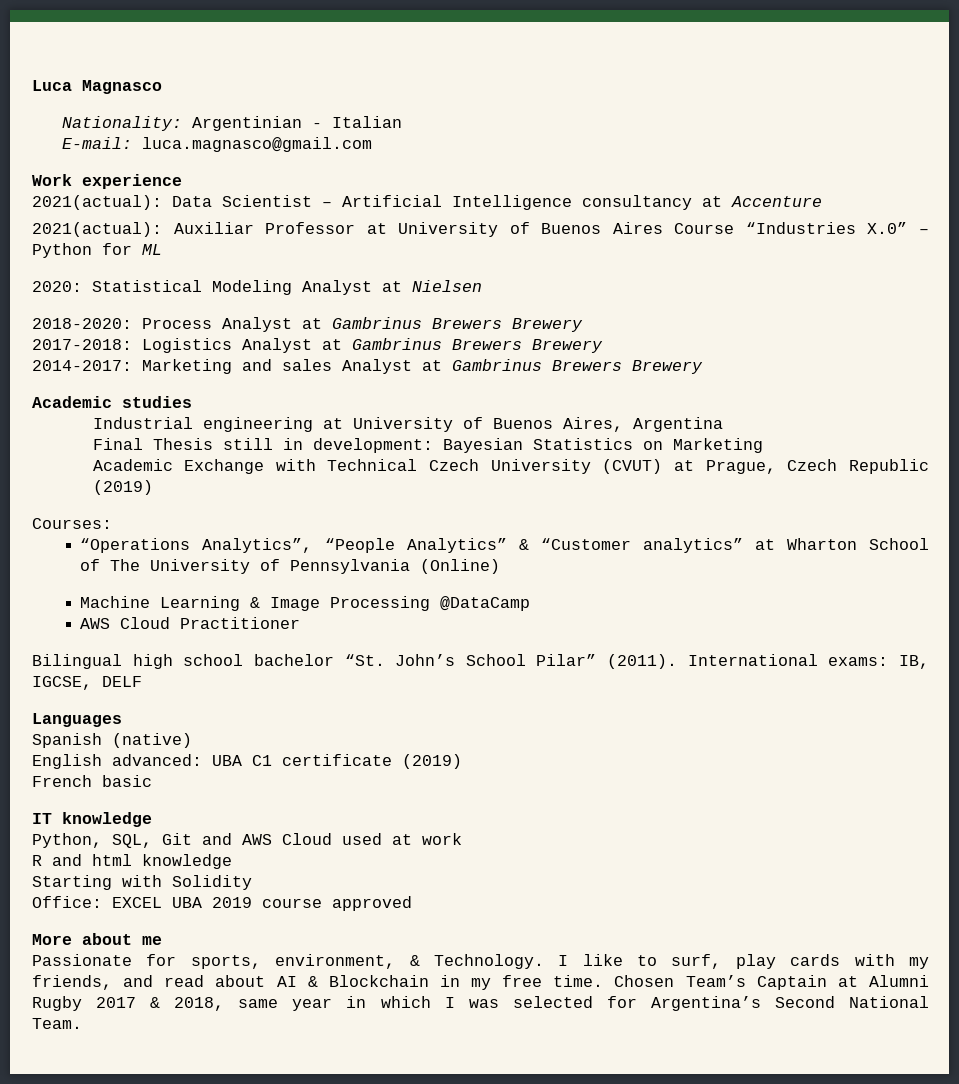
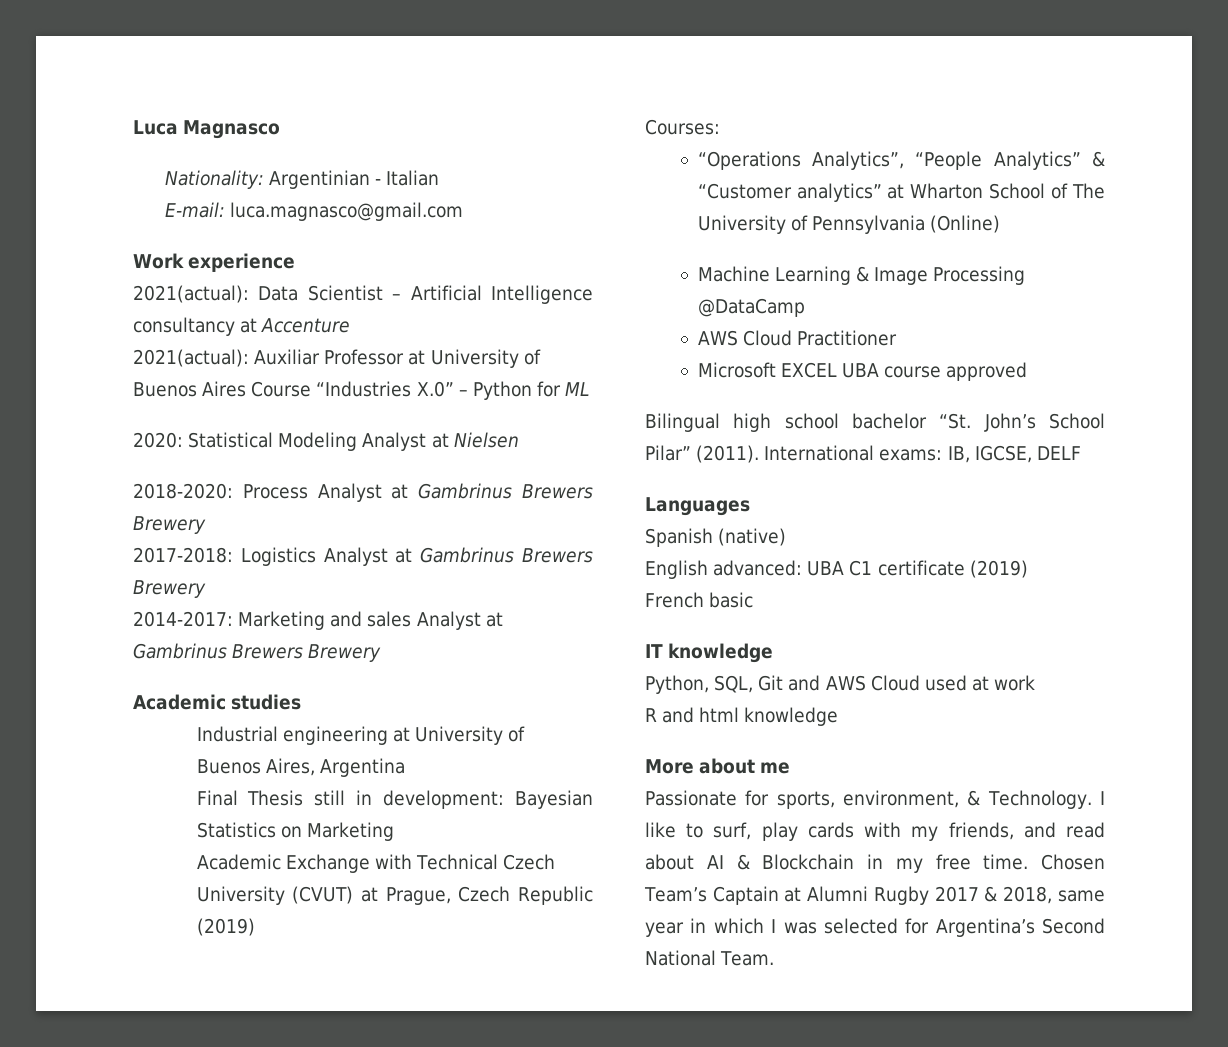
(301, 623) none -> [697,362,1028,381] // Microsoft EXCEL UBA course approved
[32,875,252,890] [32,896,412,911] // Starting with Solidity // Office: EXCEL UBA 2019 course approved -> (839, 716) none

